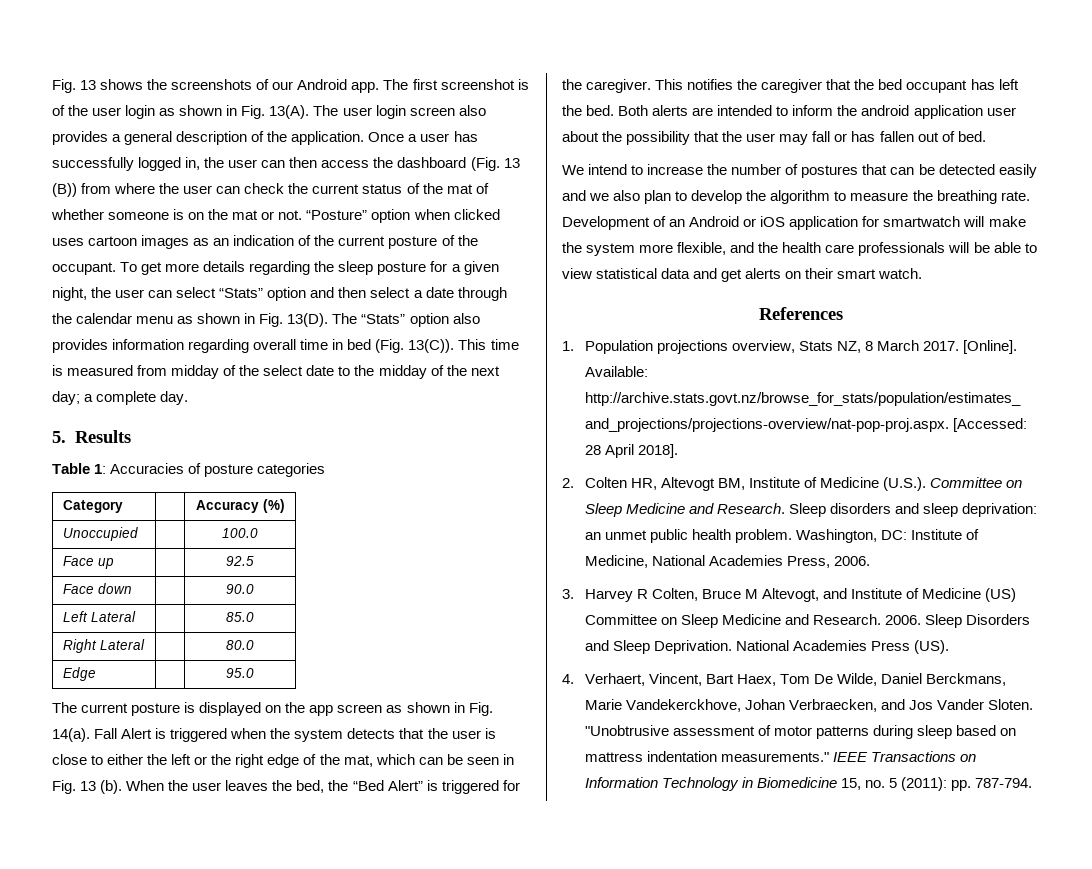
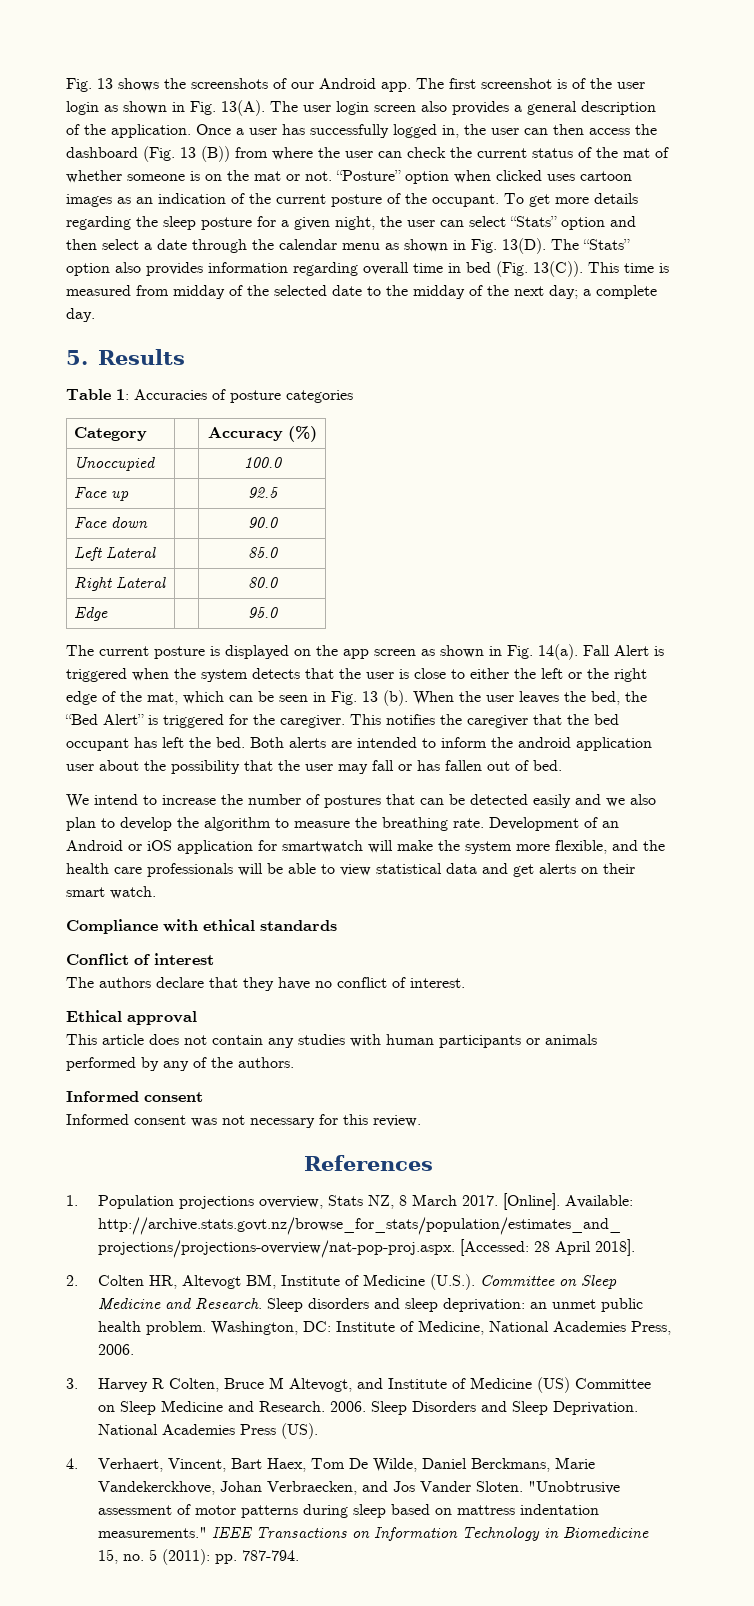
[263,365,304,376] select -> [274,285,327,296] selected
(923, 273) none -> [66,919,337,934] [66,953,214,965] [66,977,465,991] [66,1010,197,1025] [66,1034,597,1048] [66,1057,294,1071] [66,1091,203,1102] [66,1114,421,1128] // Compliance with ethical standards // Conflict of interest // The authors declare that they have no conflict of interest. // Ethical approval // This article does not contain any studies with human participants or animals performed by any of the authors. // Informed consent // Informed consent was not necessary for this review.

